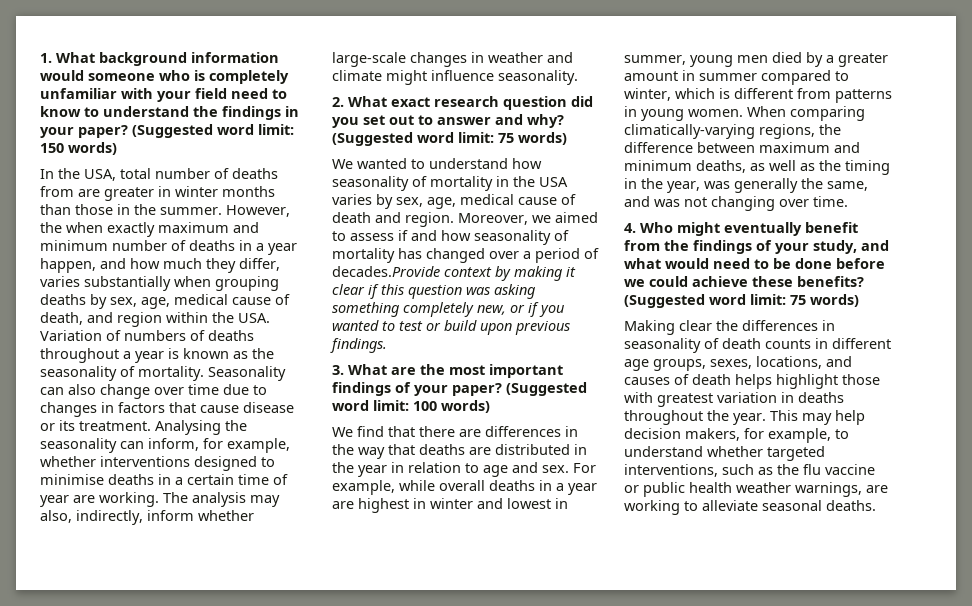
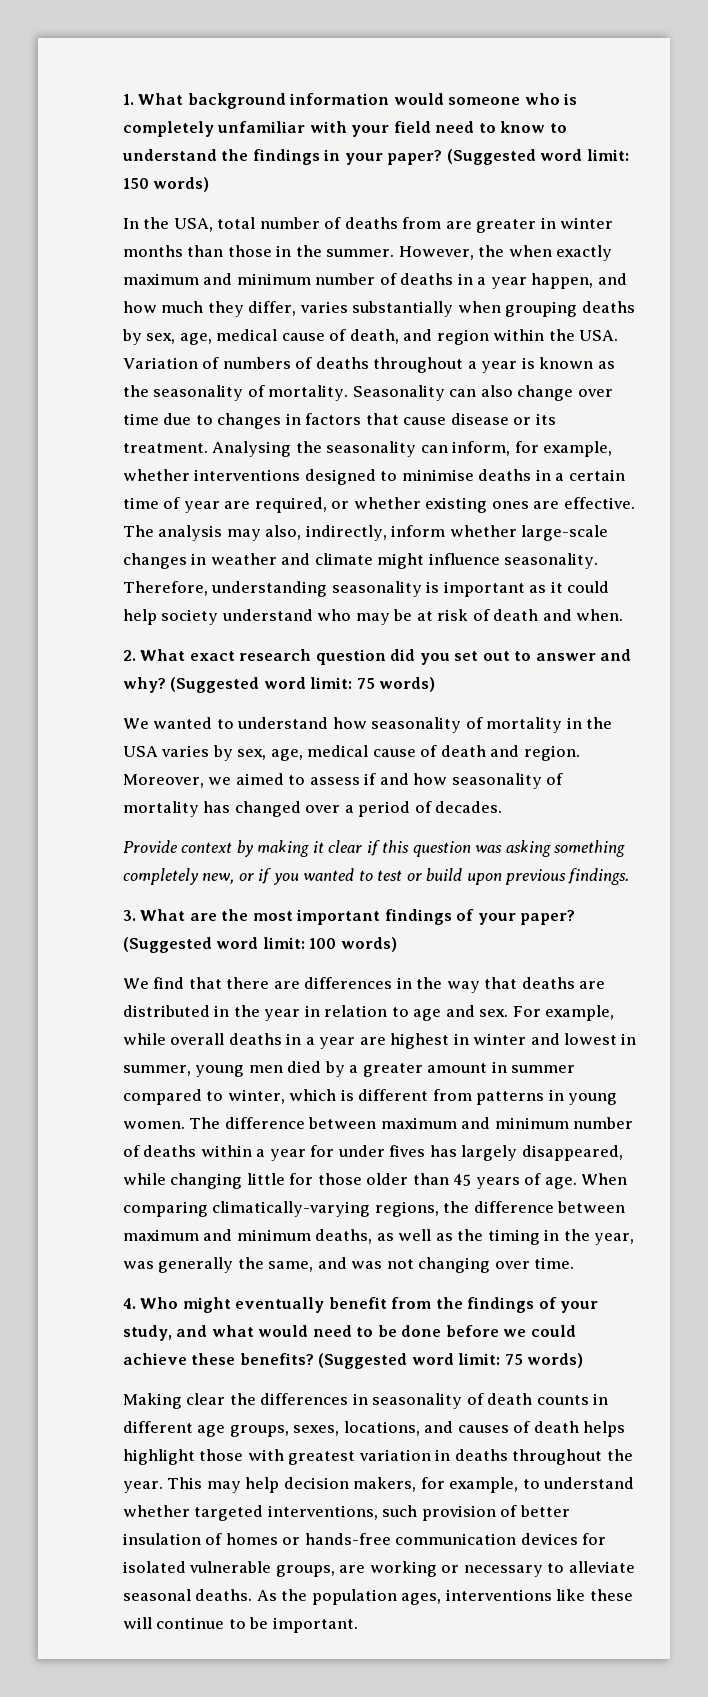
[99,492,159,507] working. -> [254,497,635,513] required, or whether existing ones are effective.
(578, 77) none -> [123,581,610,597] [123,609,624,625] Therefore, understanding seasonality is important as it could help society understand who may be at risk of death and when.
[332,266,440,277] decades.Provide -> [435,801,503,813] [123,840,178,853] decades. // Provide
(743, 113) none -> [189,1117,634,1129] [123,1145,623,1161] [123,1173,577,1189] The difference between maximum and minimum number of deaths within a year for under fives has largely disappeared, while changing little for those older than 45 years of age.
[758,464,875,475] [624,482,888,497] [624,500,876,515] as the flu vaccine or public health weather warnings, are working to alleviate seasonal deaths. -> [421,1505,570,1521] [123,1533,607,1545] [123,1561,635,1577] [123,1589,633,1605] [123,1617,358,1633] provision of better insulation of homes or hands-free communication devices for isolated vulnerable groups, are working or necessary to alleviate seasonal deaths. As the population ages, interventions like these will continue to be important.

